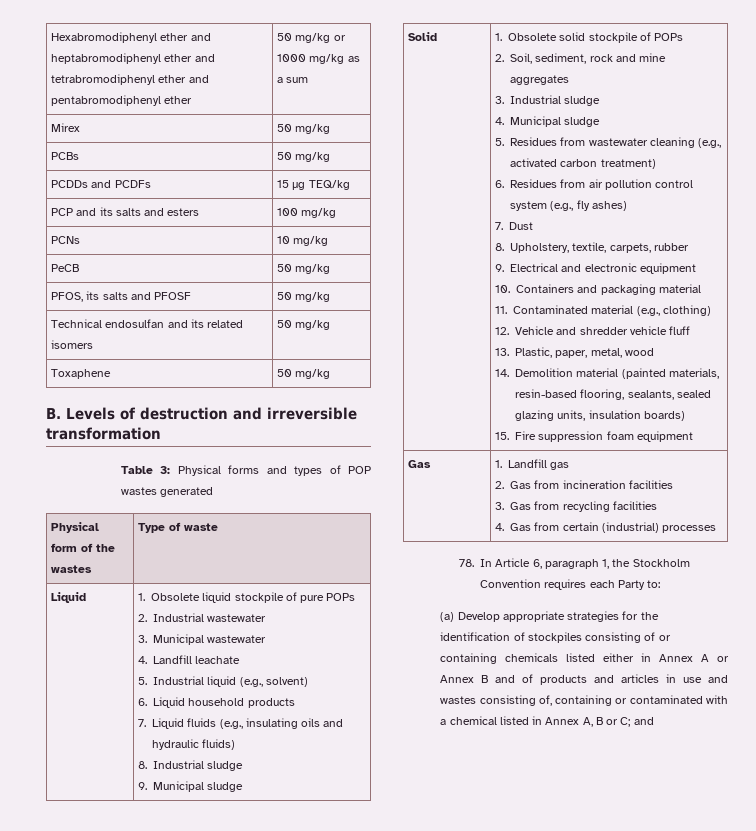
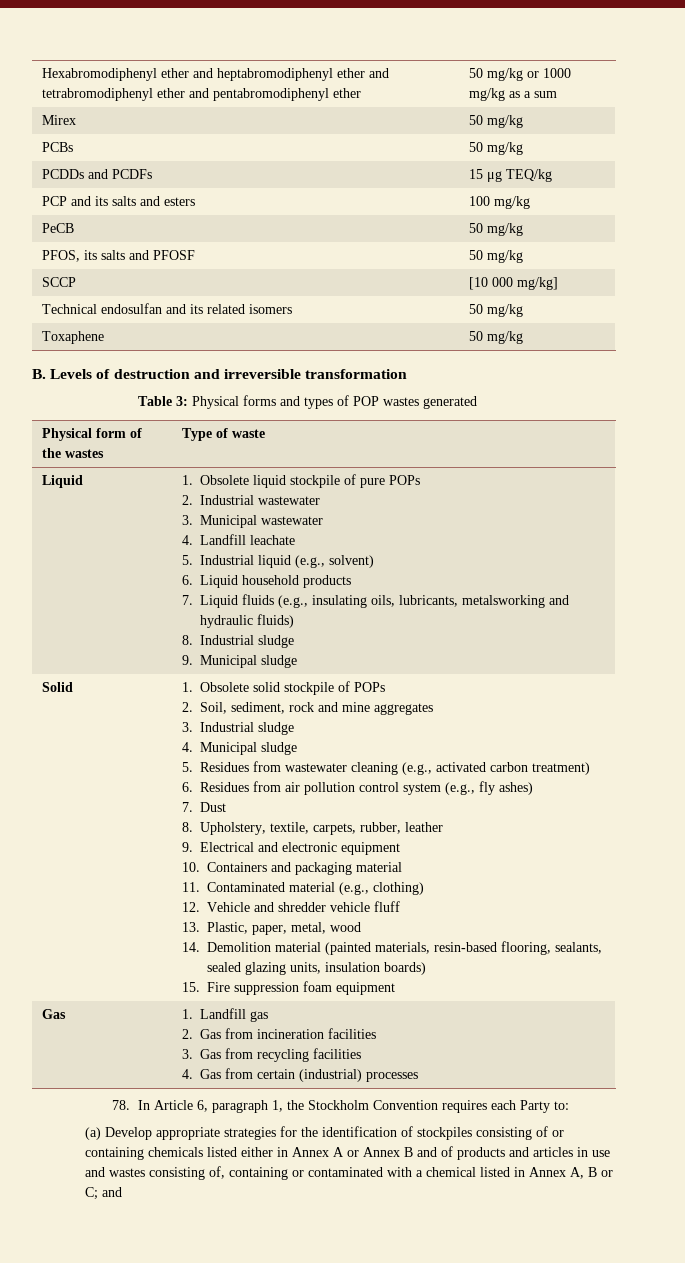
[51,236,81,244] [277,236,329,246] // PCNs | 10 mg/kg -> (531, 202) none
(331, 297) none -> [42,277,77,287] [469,277,559,290] // SCCP | [10 000 mg/kg]
[301,718,321,727] oils -> [371,595,546,608] oils, lubricants, metalsworking
[653,243,689,251] rubber -> [360,822,444,834] rubber, leather

